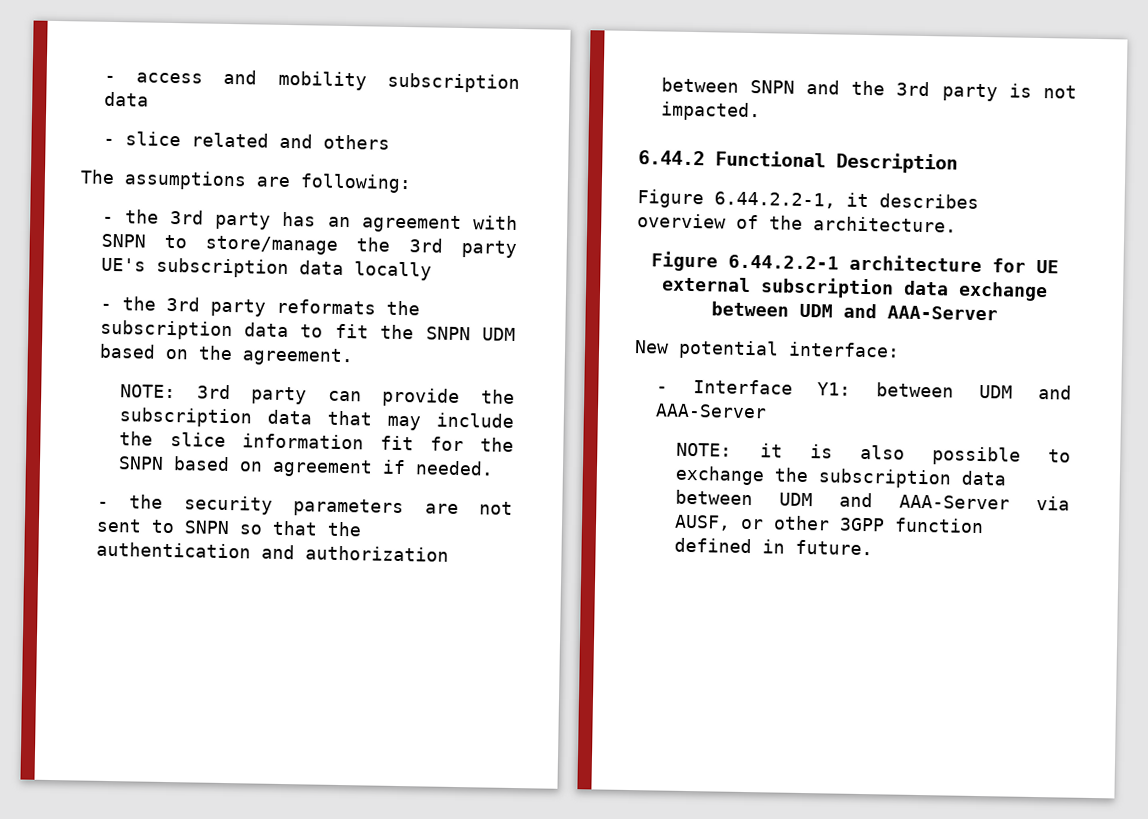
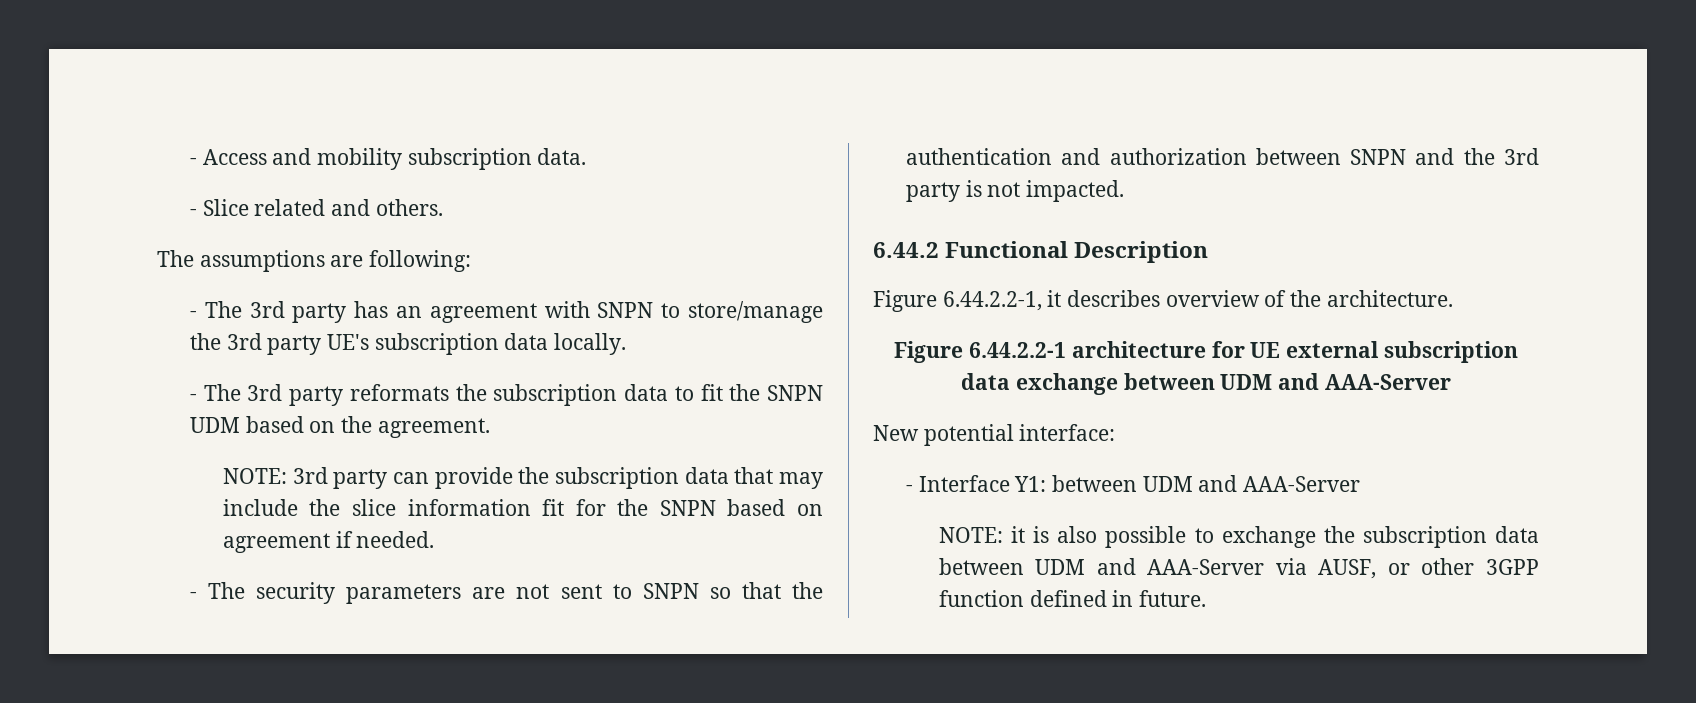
[103,72,204,84] - access -> [189,149,267,165] - Access
[103,91,149,107] [102,131,181,147] data // - slice -> [537,148,587,165] [189,199,249,216] data. // - Slice
[322,134,390,150] others -> [375,199,443,216] others.
[124,209,159,224] the -> [204,301,242,318] The
[353,261,432,281] [99,296,156,311] locally // - the -> [553,333,626,355] [189,384,241,401] locally. // - The
[129,494,164,509] the -> [208,582,246,599] The

